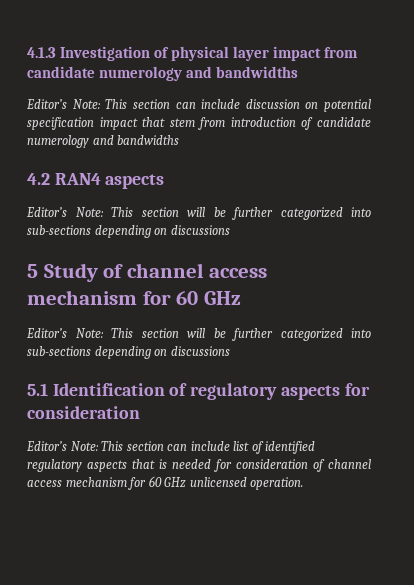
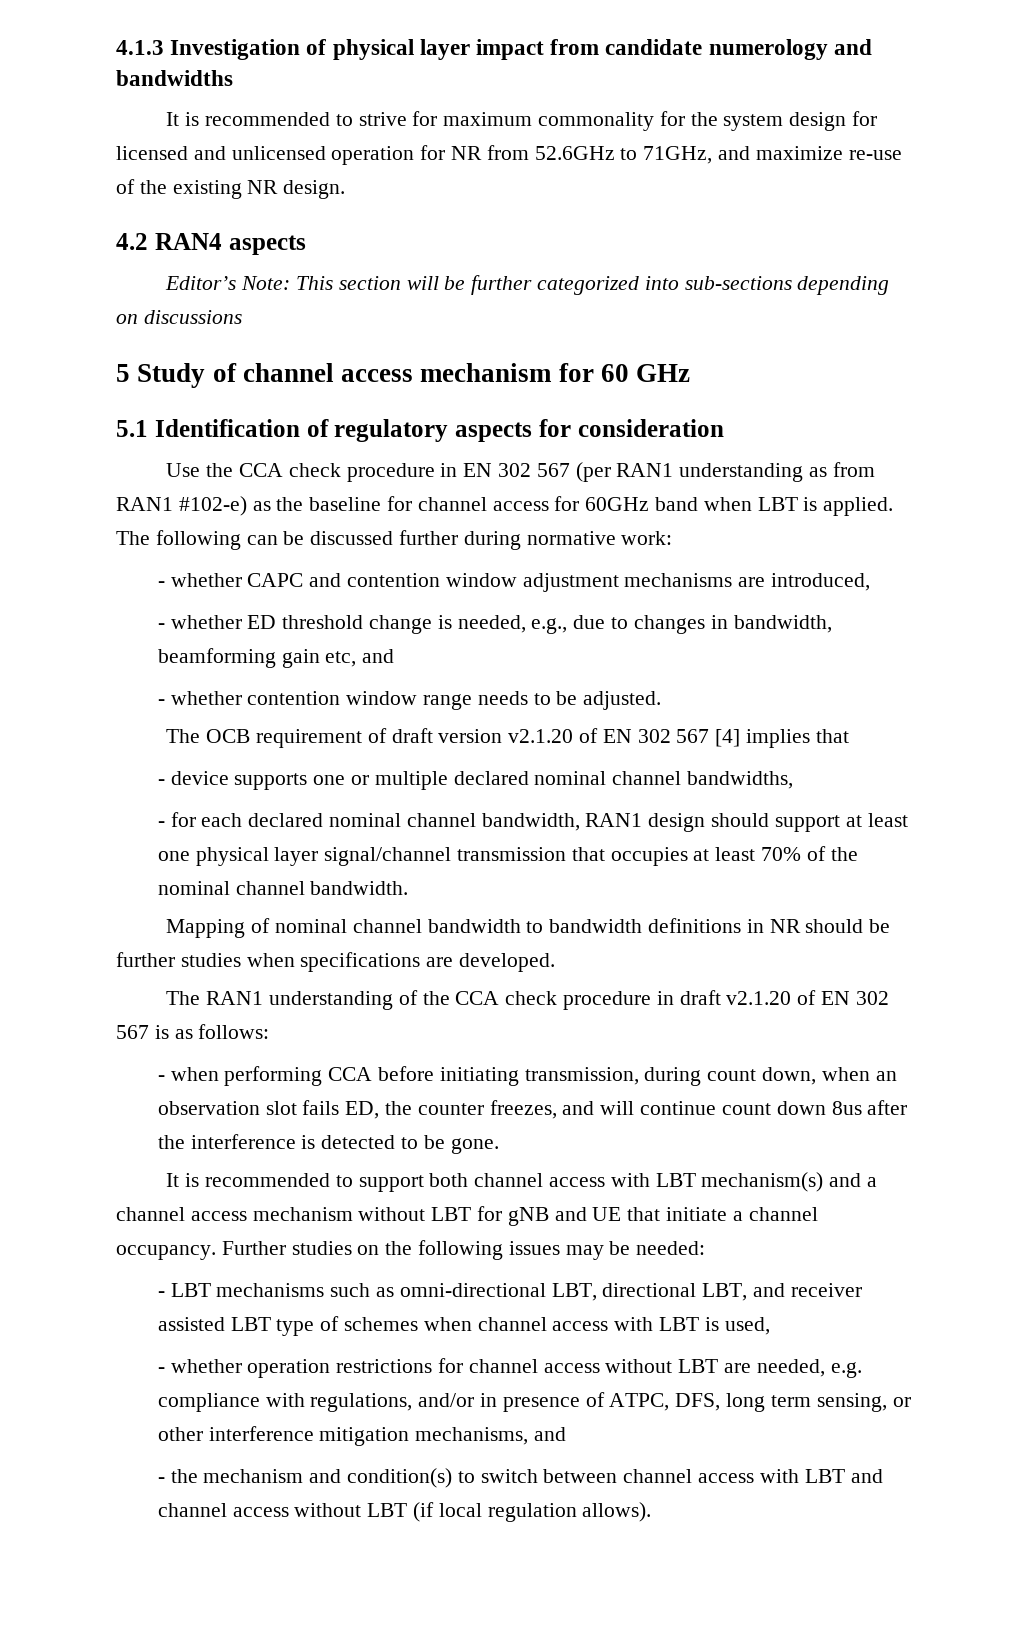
[26,99,371,112] [27,117,371,130] [27,135,180,148] Editor’s Note: This section can include discussion on potential specification impact that stem from introduction of candidate numerology and bandwidths -> [166,111,878,131] [116,145,902,165] [116,179,346,199] It is recommended to strive for maximum commonality for the system design for licensed and unlicensed operation for NR from 52.6GHz to 71GHz, and maximize re-use of the existing NR design.
[26,328,371,341] [27,346,230,359] // Editor’s Note: This section will be further categorized into sub-sections depending on discussions -> (691, 373) none
[26,441,316,454] [27,459,371,472] [27,476,304,490] Editor’s Note: This section can include list of identified regulatory aspects that is needed for consideration of channel access mechanism for 60 GHz unlicensed operation. -> [166,462,875,482] [116,496,894,516] [116,530,673,550] [157,573,871,592] [157,615,832,634] [157,648,395,668] [157,691,662,710] [166,728,849,748] [157,771,794,790] [157,812,908,832] [157,846,858,866] [157,881,409,895] [166,918,891,938] [116,952,556,972] [166,990,889,1010] [116,1024,270,1039] [157,1066,897,1086] [157,1100,908,1119] [157,1134,499,1154] [166,1172,878,1192] [116,1206,818,1226] [116,1240,706,1260] [157,1283,862,1301] [157,1316,770,1336] [157,1358,862,1378] [157,1392,911,1412] [157,1426,567,1446] [157,1468,883,1488] [157,1502,652,1522] Use the CCA check procedure in EN 302 567 (per RAN1 understanding as from RAN1 #102-e) as the baseline for channel access for 60GHz band when LBT is applied. The following can be discussed further during normative work: // - whether CAPC and contention window adjustment mechanisms are introduced, // - whether ED threshold change is needed, e.g., due to changes in bandwidth, beamforming gain etc, and // - whether contention window range needs to be adjusted. // The OCB requirement of draft version v2.1.20 of EN 302 567 [4] implies that // - device supports one or multiple declared nominal channel bandwidths, // - for each declared nominal channel bandwidth, RAN1 design should support at least one physical layer signal/channel transmission that occupies at least 70% of the nominal channel bandwidth. // Mapping of nominal channel bandwidth to bandwidth definitions in NR should be further studies when specifications are developed. // The RAN1 understanding of the CCA check procedure in draft v2.1.20 of EN 302 567 is as follows: // - when performing CCA before initiating transmission, during count down, when an observation slot fails ED, the counter freezes, and will continue count down 8us after the interference is detected to be gone. // It is recommended to support both channel access with LBT mechanism(s) and a channel access mechanism without LBT for gNB and UE that initiate a channel occupancy. Further studies on the following issues may be needed: // - LBT mechanisms such as omni-directional LBT, directional LBT, and receiver assisted LBT type of schemes when channel access with LBT is used, // - whether operation restrictions for channel access without LBT are needed, e.g. compliance with regulations, and/or in presence of ATPC, DFS, long term sensing, or other interference mitigation mechanisms, and // - the mechanism and condition(s) to switch between channel access with LBT and channel access without LBT (if local regulation allows).

